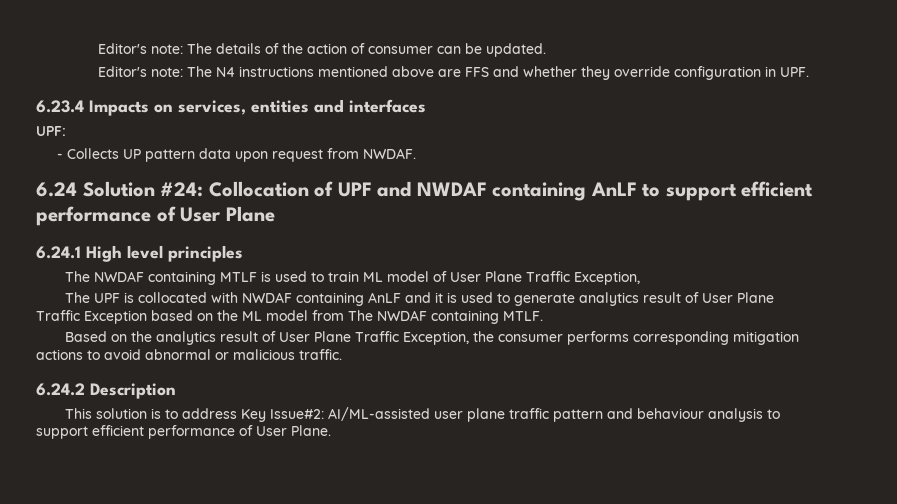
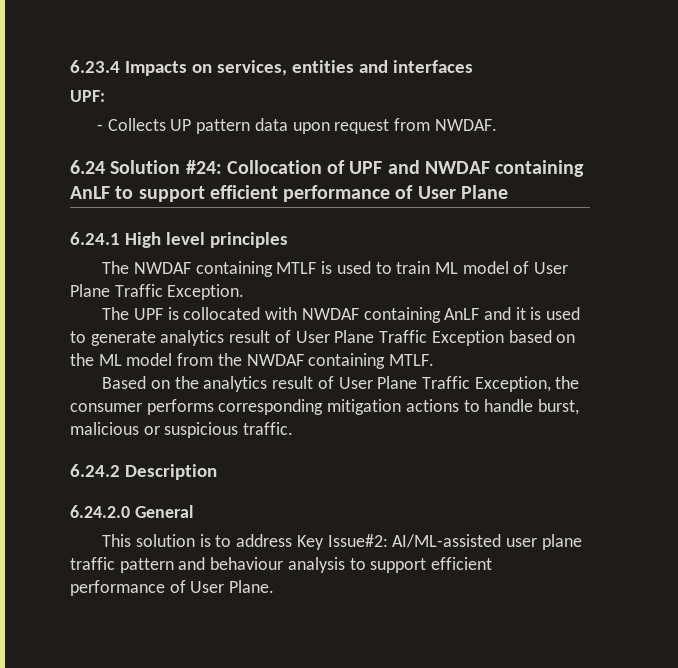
[98,43,547,57] [98,66,810,80] Editor's note: The details of the action of consumer can be updated. // Editor's note: The N4 instructions mentioned above are FFS and whether they override configuration in UPF. // -> (70, 66) none
[574,271,641,285] Exception, -> [167,284,245,300] Exception.
[348,310,373,321] The -> [217,353,242,366] the
[104,349,295,360] avoid abnormal or malicious -> [484,399,580,415] [70,422,239,438] handle burst, malicious or suspicious
(176, 391) none -> [70,505,193,518] // 6.24.2.0 General

